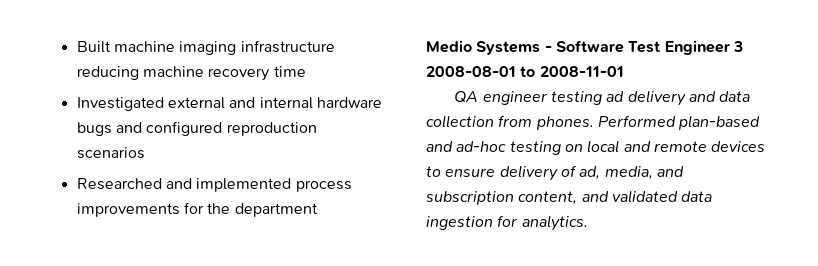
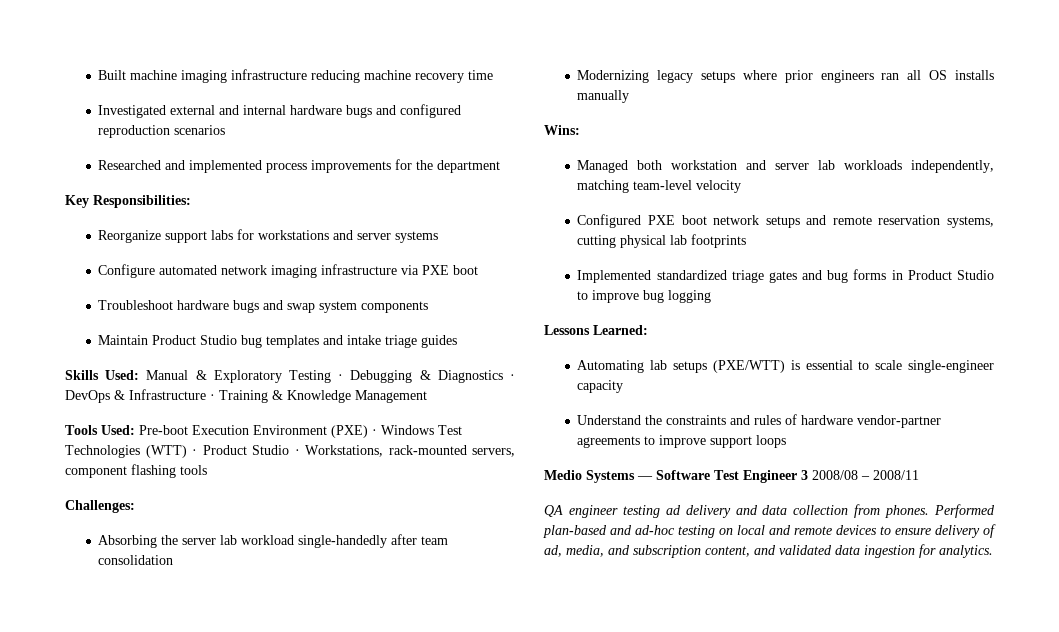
(318, 210) none -> [65,195,191,208] [98,229,439,243] [98,264,479,278] [98,300,429,313] [98,335,458,348] [65,370,515,383] [65,389,427,403] [65,425,462,438] [65,445,515,458] [65,464,207,478] [65,500,135,513] [98,534,449,548] [98,555,174,565] [577,70,995,83] [577,90,630,103] [544,125,580,135] [577,160,994,173] [577,180,742,193] [577,214,995,228] [577,234,747,248] [577,269,994,283] [577,290,712,303] [544,325,648,335] [577,360,995,373] [577,380,624,393] [577,414,942,428] [577,435,787,448] // Key Responsibilities: // Reorganize support labs for workstations and server systems // Configure automated network imaging infrastructure via PXE boot // Troubleshoot hardware bugs and swap system components // Maintain Product Studio bug templates and intake triage guides // Skills Used: Manual & Exploratory Testing · Debugging & Diagnostics · DevOps & Infrastructure · Training & Knowledge Management // Tools Used: Pre-boot Execution Environment (PXE) · Windows Test Technologies (WTT) · Product Studio · Workstations, rack-mounted servers, component flashing tools // Challenges: // Absorbing the server lab workload single-handedly after team consolidation // Modernizing legacy setups where prior engineers ran all OS installs manually // Wins: // Managed both workstation and server lab workloads independently, matching team-level velocity // Configured PXE boot network setups and remote reservation systems, cutting physical lab footprints // Implemented standardized triage gates and bug forms in Product Studio to improve bug logging // Lessons Learned: // Automating lab setups (PXE/WTT) is essential to scale single-engineer capacity // Understand the constraints and rules of hardware vendor-partner agreements to improve support loops
[544,45,552,52] - -> [637,476,653,480] —
[426,66,624,77] 2008-08-01 to 2008-11-01 -> [812,470,919,480] 2008/08 – 2008/11

